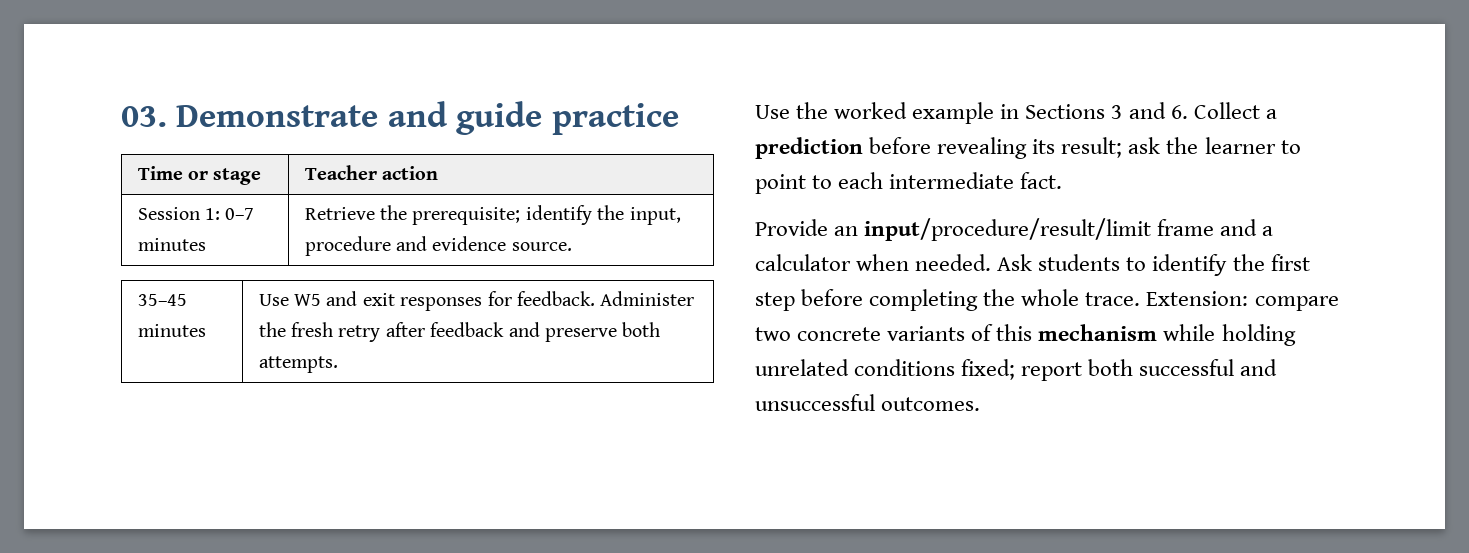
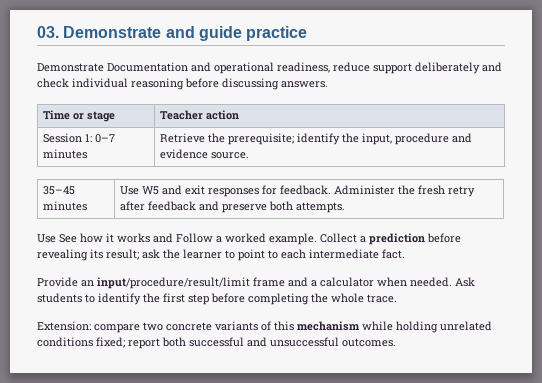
(679, 119) none -> [37,62,502,74] [37,78,328,90] // Demonstrate Documentation and operational readiness, reduce support deliberately and check individual reasoning before discussing answers.
[796,102,1188,124] the worked example in Sections 3 and 6. -> [59,233,317,245] See how it works and Follow a worked example.
(1141, 299) none -> (397, 298) //

